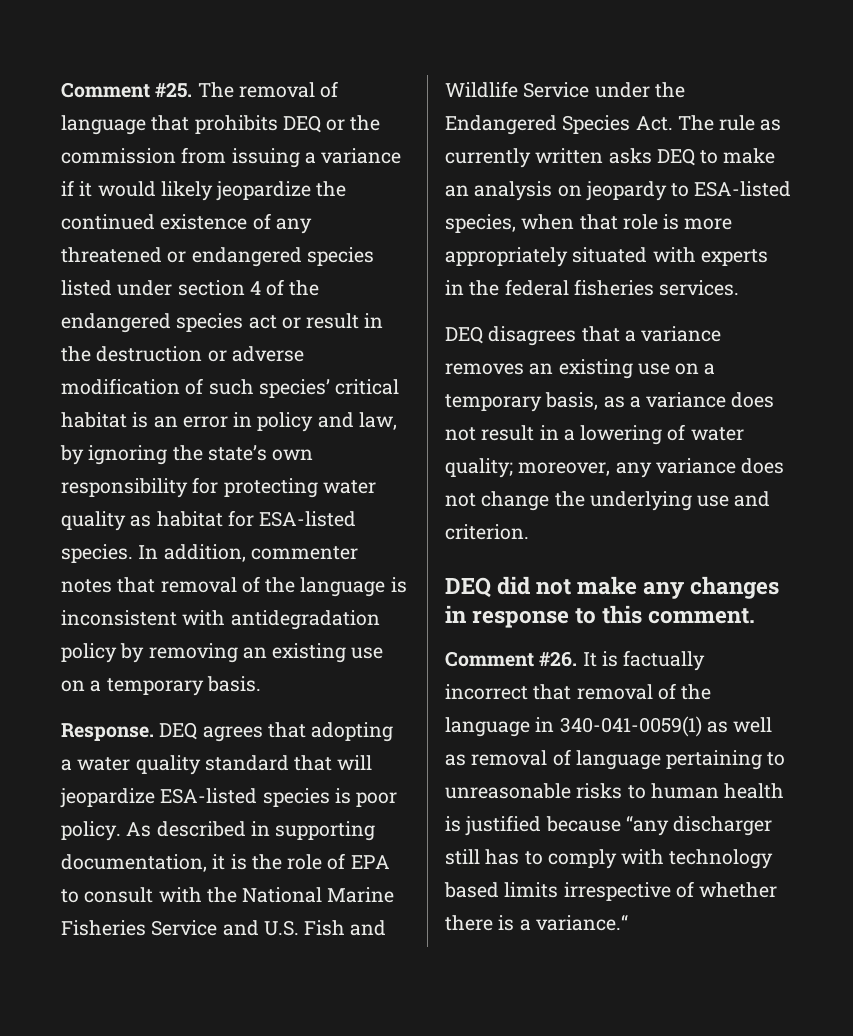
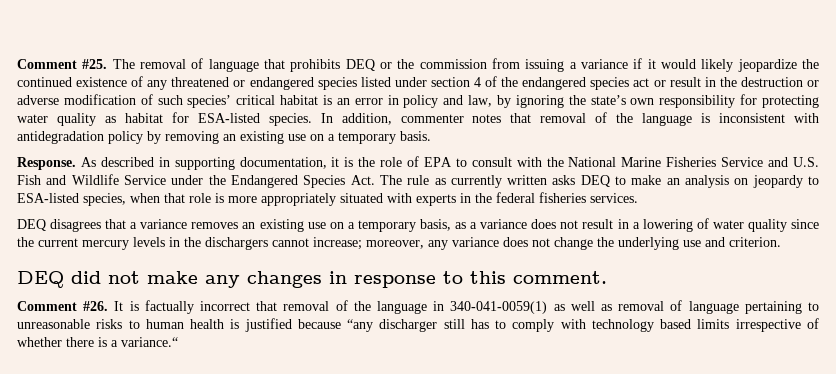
[159,722,394,742] [61,755,373,775] [60,788,398,808] [61,821,121,841] DEQ agrees that adopting a water quality standard that will jeopardize ESA-listed species is poor policy. -> (76, 163) none
[445,458,513,478] quality; -> [747,219,820,232] [17,237,362,250] quality since the current mercury levels in the dischargers cannot increase;

